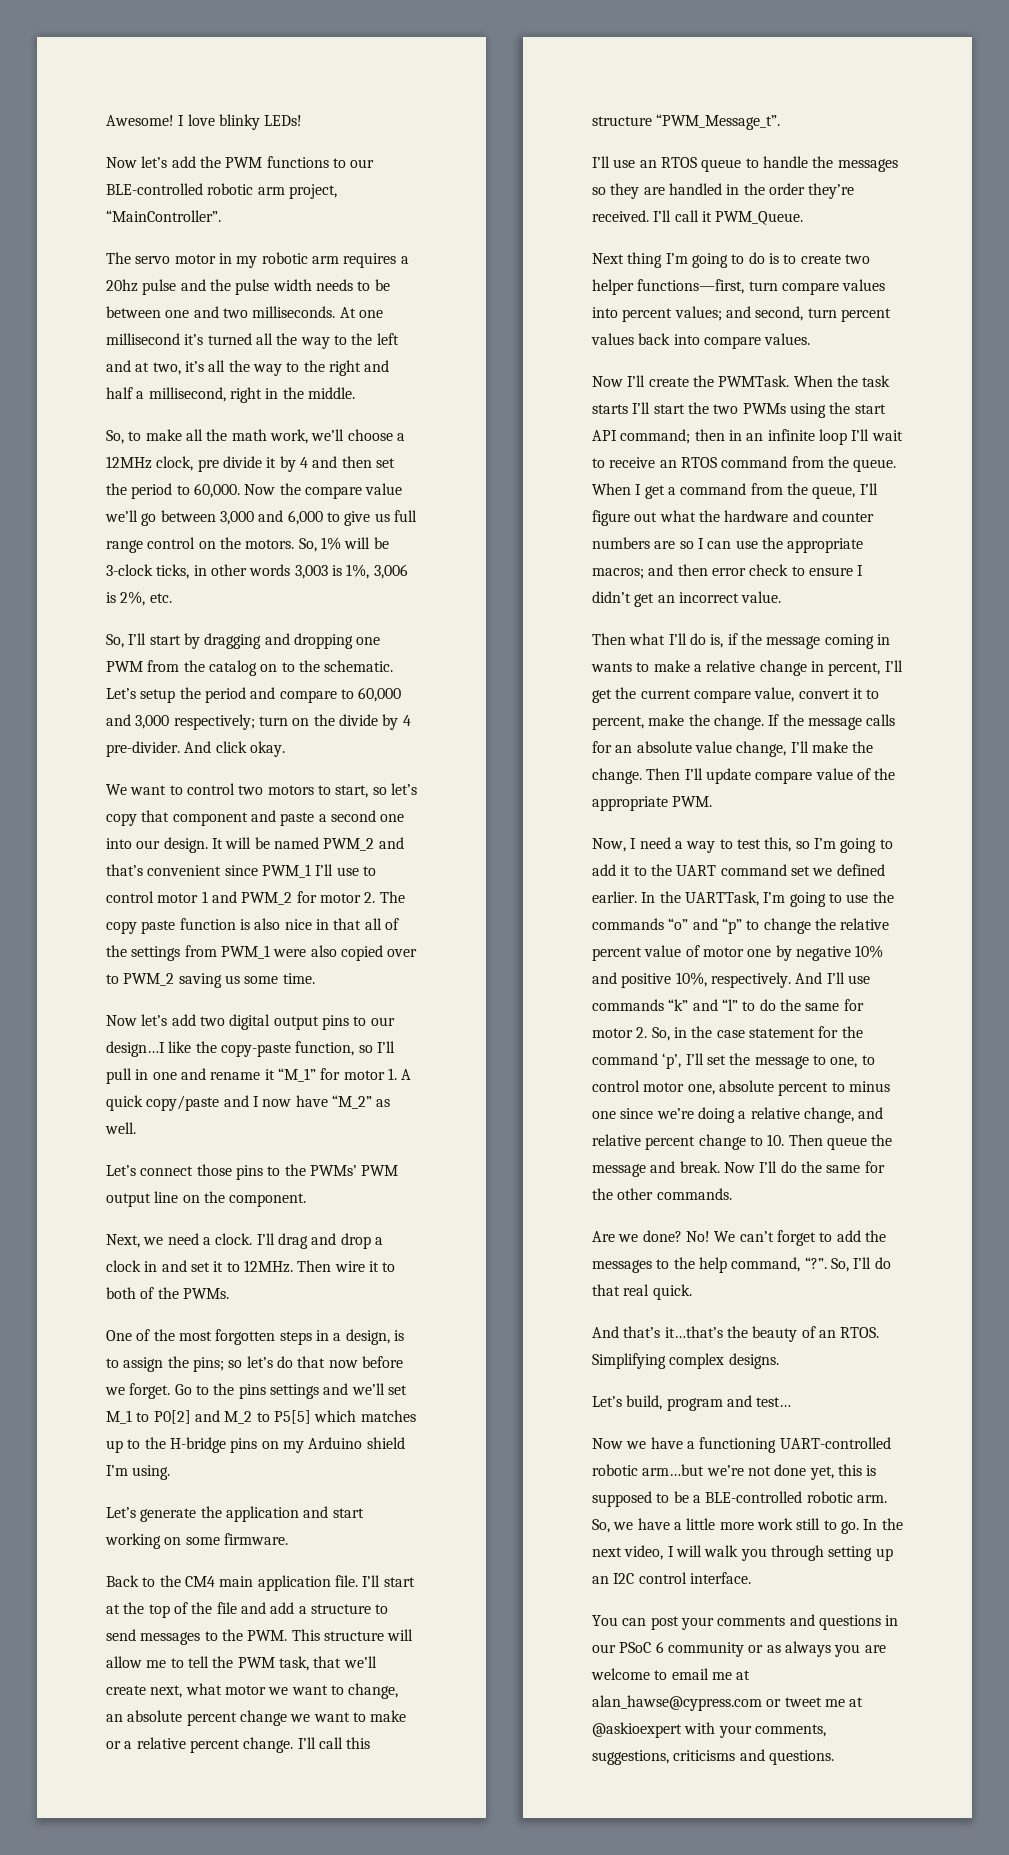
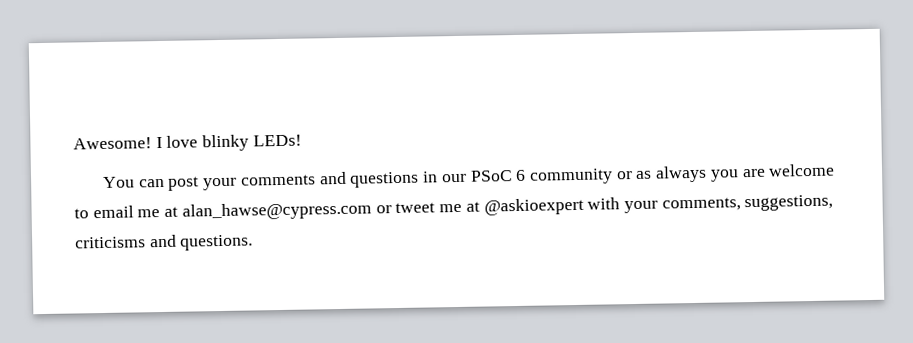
[106,156,375,168] [106,183,337,199] [106,210,221,222] [106,252,409,268] [106,279,390,295] [106,306,383,318] [106,333,399,349] [106,360,390,376] [106,387,355,403] [106,429,405,444] [106,456,395,472] [106,483,403,499] [105,510,417,526] [106,537,389,553] [106,564,408,579] [106,591,172,606] [106,633,381,649] [106,660,394,676] [106,687,402,703] [106,714,411,730] [106,741,285,757] [106,783,417,798] [106,810,405,826] [106,837,404,853] [106,864,376,878] [106,891,405,905] [106,918,399,934] [106,945,418,961] [106,973,315,988] [106,1014,395,1030] [106,1041,395,1057] [106,1068,412,1084] [106,1095,391,1111] [105,1122,136,1134] [106,1164,399,1180] [106,1191,307,1207] [106,1233,383,1249] [106,1260,396,1273] [106,1287,229,1299] [106,1329,404,1345] [106,1356,403,1372] [105,1383,407,1399] [106,1410,416,1424] [106,1437,405,1453] [106,1465,171,1480] [106,1506,364,1522] [105,1533,288,1549] [106,1575,415,1591] [106,1602,389,1618] [106,1629,414,1645] [106,1656,377,1671] [106,1683,399,1699] [106,1710,407,1726] [106,1737,371,1753] [592,114,781,130] [592,156,898,172] [592,183,855,199] [592,210,804,225] [592,252,870,268] [592,279,886,295] [592,306,891,322] [591,333,811,349] [592,375,891,387] [592,402,886,418] [592,429,903,445] [592,456,897,472] [592,483,878,499] [592,510,874,526] [592,537,864,553] [592,564,864,579] [592,591,782,607] [592,633,890,649] [591,660,903,676] [592,687,880,703] [592,714,896,730] [592,741,874,757] [592,768,896,784] [592,796,713,811] [592,837,893,853] [592,864,885,876] [592,891,894,907] [592,918,890,934] [592,945,884,961] [592,972,870,988] [592,999,864,1011] [592,1026,863,1041] [592,1053,875,1069] [592,1080,890,1096] [592,1107,884,1123] [592,1134,893,1150] [592,1161,885,1177] [592,1188,732,1200] [592,1230,886,1246] [592,1257,891,1273] [592,1284,692,1300] [592,1326,880,1342] [592,1353,779,1369] [592,1395,792,1411] [592,1437,891,1453] [592,1464,877,1480] [592,1491,887,1507] [592,1518,903,1534] [592,1545,893,1561] [592,1572,751,1584] // Now let’s add the PWM functions to our BLE-controlled robotic arm project, “MainController”. // The servo motor in my robotic arm requires a 20hz pulse and the pulse width needs to be between one and two milliseconds. At one millisecond it’s turned all the way to the left and at two, it’s all the way to the right and half a millisecond, right in the middle. // So, to make all the math work, we’ll choose a 12MHz clock, pre divide it by 4 and then set the period to 60,000. Now the compare value we’ll go between 3,000 and 6,000 to give us full range control on the motors. So, 1% will be 3-clock ticks, in other words 3,003 is 1%, 3,006 is 2%, etc. // So, I’ll start by dragging and dropping one PWM from the catalog on to the schematic. Let’s setup the period and compare to 60,000 and 3,000 respectively; turn on the divide by 4 pre-divider. And click okay. // We want to control two motors to start, so let’s copy that component and paste a second one into our design. It will be named PWM_2 and that’s convenient since PWM_1 I’ll use to control motor 1 and PWM_2 for motor 2. The copy paste function is also nice in that all of the settings from PWM_1 were also copied over to PWM_2 saving us some time. // Now let’s add two digital output pins to our design…I like the copy-paste function, so I’ll pull in one and rename it “M_1” for motor 1. A quick copy/paste and I now have “M_2” as well. // Let’s connect those pins to the PWMs’ PWM output line on the component. // Next, we need a clock. I’ll drag and drop a clock in and set it to 12MHz. Then wire it to both of the PWMs. // One of the most forgotten steps in a design, is to assign the pins; so let’s do that now before we forget. Go to the pins settings and we’ll set M_1 to P0[2] and M_2 to P5[5] which matches up to the H-bridge pins on my Arduino shield I’m using. // Let’s generate the application and start working on some firmware. // Back to the CM4 main application file. I’ll start at the top of the file and add a structure to send messages to the PWM. This structure will allow me to tell the PWM task, that we’ll create next, what motor we want to change, an absolute percent change we want to make or a relative percent change. I’ll call this structure “PWM_Message_t”. // I’ll use an RTOS queue to handle the messages so they are handled in the order they’re received. I’ll call it PWM_Queue. // Next thing I’m going to do is to create two helper functions—first, turn compare values into percent values; and second, turn percent values back into compare values. // Now I’ll create the PWMTask. When the task starts I’ll start the two PWMs using the start API command; then in an infinite loop I’ll wait to receive an RTOS command from the queue. When I get a command from the queue, I’ll figure out what the hardware and counter numbers are so I can use the appropriate macros; and then error check to ensure I didn’t get an incorrect value. // Then what I’ll do is, if the message coming in wants to make a relative change in percent, I’ll get the current compare value, convert it to percent, make the change. If the message calls for an absolute value change, I’ll make the change. Then I’ll update compare value of the appropriate PWM. // Now, I need a way to test this, so I’m going to add it to the UART command set we defined earlier. In the UARTTask, I’m going to use the commands “o” and “p” to change the relative percent value of motor one by negative 10% and positive 10%, respectively. And I’ll use commands “k” and “l” to do the same for motor 2. So, in the case statement for the command ‘p’, I’ll set the message to one, to control motor one, absolute percent to minus one since we’re doing a relative change, and relative percent change to 10. Then queue the message and break. Now I’ll do the same for the other commands. // Are we done? No! We can’t forget to add the messages to the help command, “?”. So, I’ll do that real quick. // And that’s it…that’s the beauty of an RTOS. Simplifying complex designs. // Let’s build, program and test… // Now we have a functioning UART-controlled robotic arm…but we’re not done yet, this is supposed to be a BLE-controlled robotic arm. So, we have a little more work still to go. In the next video, I will walk you through setting up an I2C control interface. -> (302, 140) none

